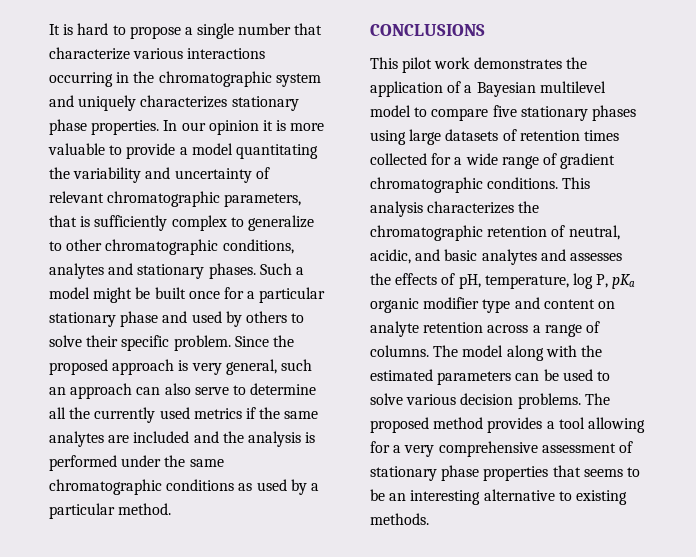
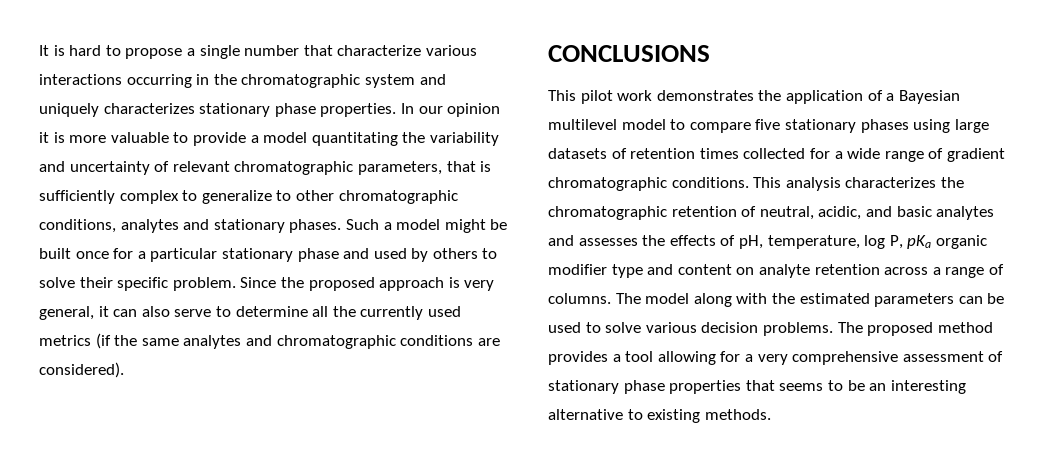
[280,359,312,371] [49,383,133,399] such an approach -> [98,306,109,317] it
[245,407,256,419] if -> [95,333,111,349] (if
[108,431,316,447] [49,455,224,471] [49,479,319,495] [49,503,172,519] are included and the analysis is performed under the same chromatographic conditions as used by a particular method. -> [245,335,500,349] [39,362,124,378] and chromatographic conditions are considered).

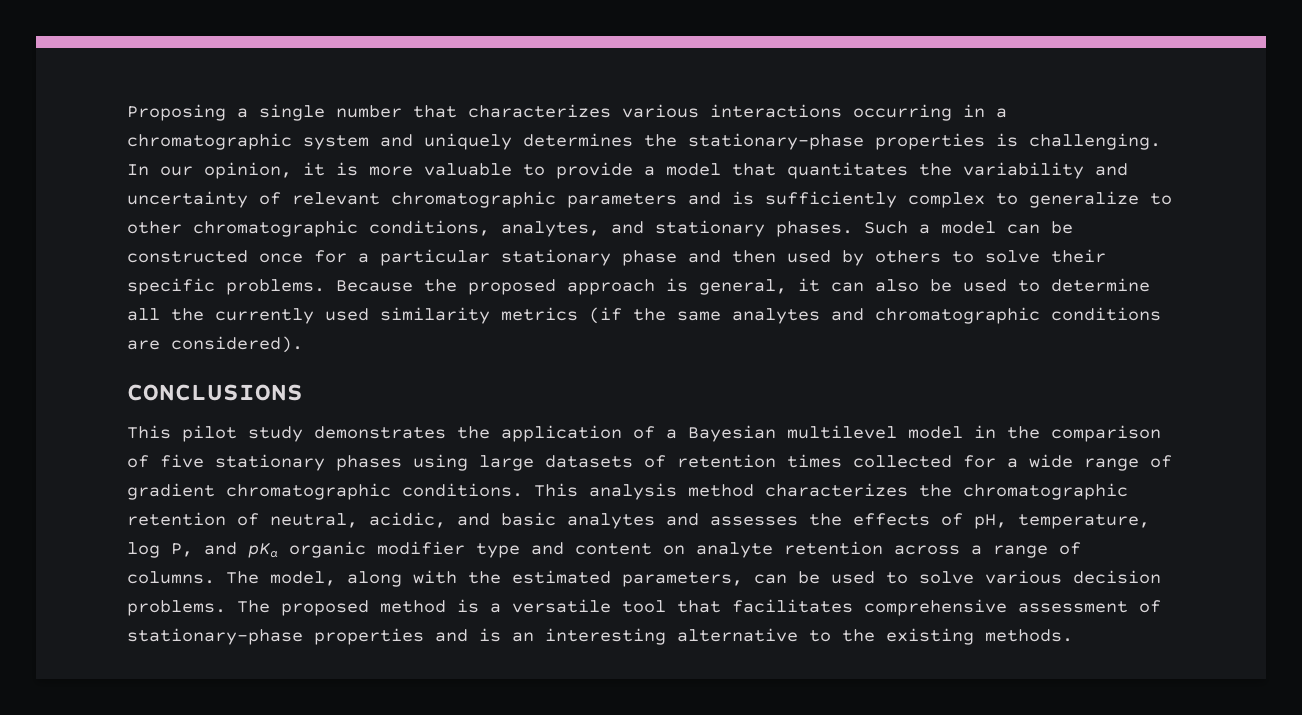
[39,45,183,59] It is hard to propose -> [127,104,226,121] Proposing
[337,45,422,56] characterize -> [468,104,611,118] characterizes
[213,74,237,85] the -> [996,108,1007,118] a
[103,103,397,117] characterizes stationary phase properties. -> [523,133,1161,150] determines the stationary-phase properties is challenging.
[447,103,501,117] opinion -> [204,162,292,179] opinion,
[311,132,398,146] quantitating -> [732,162,908,179] that quantitates
[357,161,476,175] parameters, that -> [567,192,721,208] parameters and
[120,219,179,233] analytes -> [501,221,600,237] analytes,
[444,219,508,233] [39,248,71,259] might be built -> [1007,221,1073,234] [127,250,248,263] can be constructed
(370, 253) none -> [732,250,776,263] then
[172,277,277,291] problem. Since -> [226,279,413,295] problems. Because
[464,280,495,291] very -> (688, 285) none
[174,309,212,317] serve -> [930,279,1007,292] be used
(461, 311) none -> [380,307,490,324] similarity
[617,90,653,101] work -> [248,426,303,442] study
[670,119,751,133] to compare -> [974,425,1161,442] [127,455,149,468] in the comparison of
(841, 184) none -> [688,484,754,497] method
(903, 242) none -> [204,542,237,555] and
[645,293,690,304] model -> [270,571,336,586] model,
[874,293,955,307] parameters -> [622,572,743,587] parameters,
[548,351,1004,365] [548,380,865,394] provides a tool allowing for a very comprehensive assessment of stationary phase properties that seems to be -> [457,599,1161,616] [127,628,501,645] is a versatile tool that facilitates comprehensive assessment of stationary-phase properties and is
(643, 414) none -> [842,629,875,642] the

